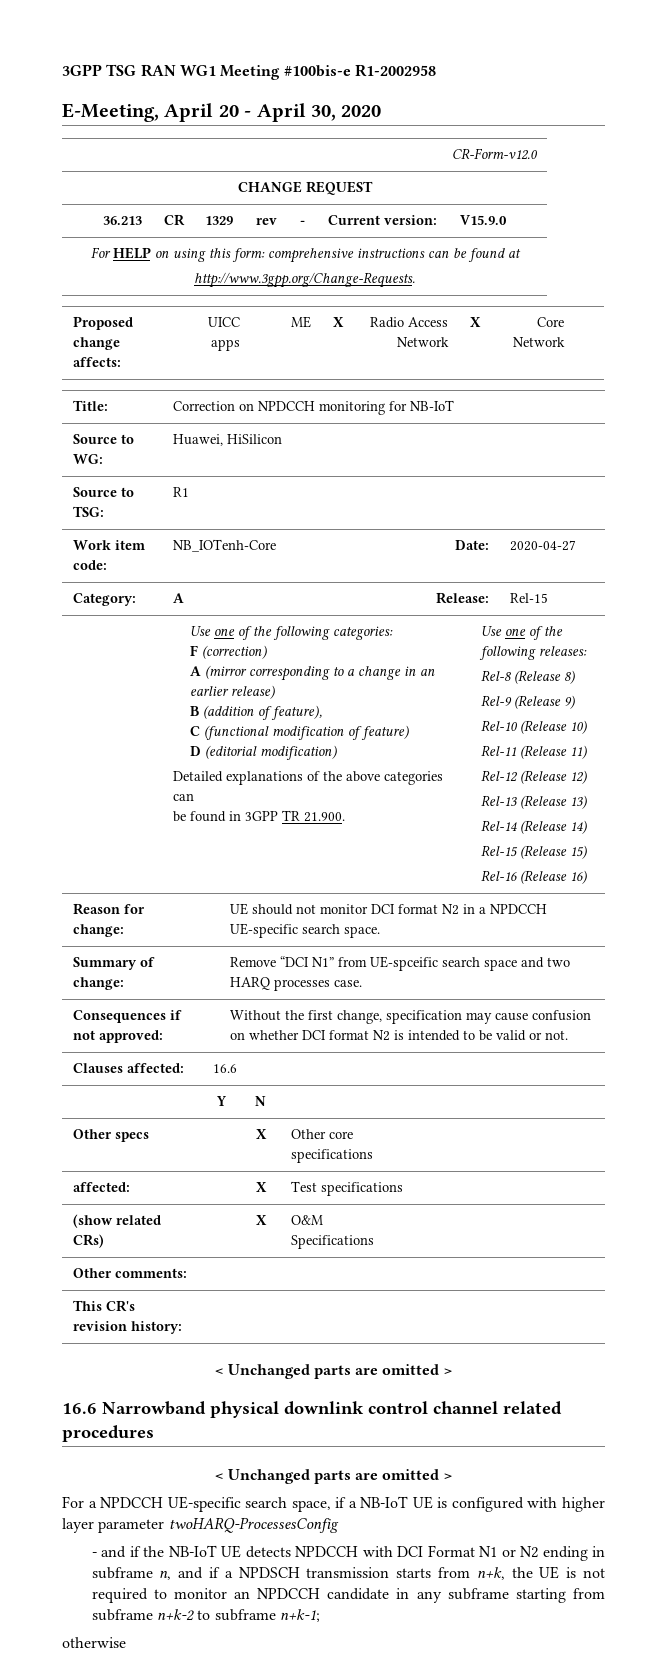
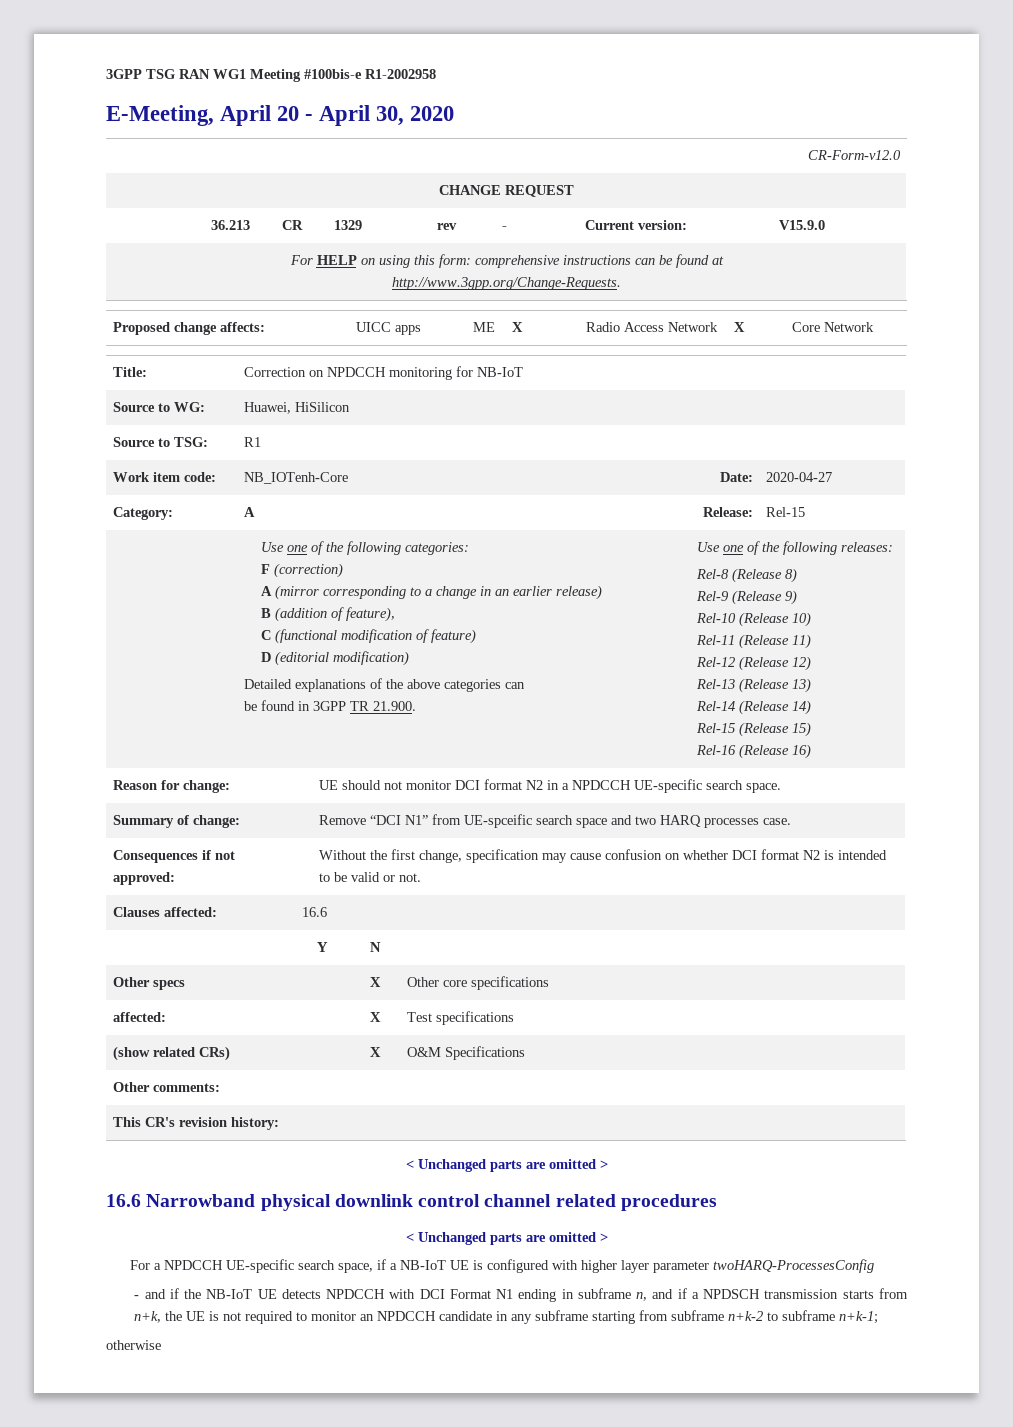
[501,1546,539,1558] or N2 -> (514, 1294) none

